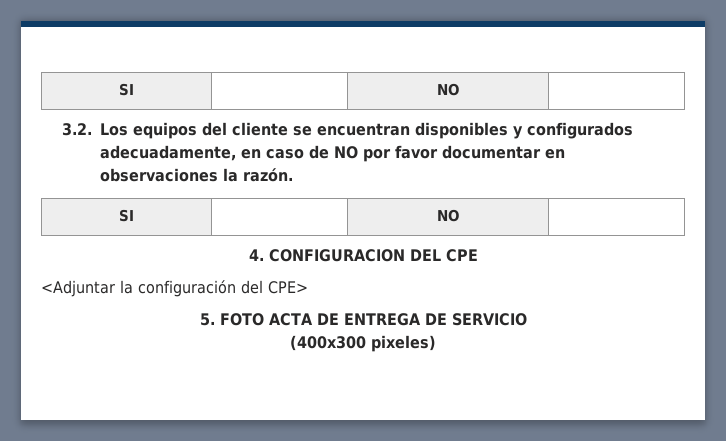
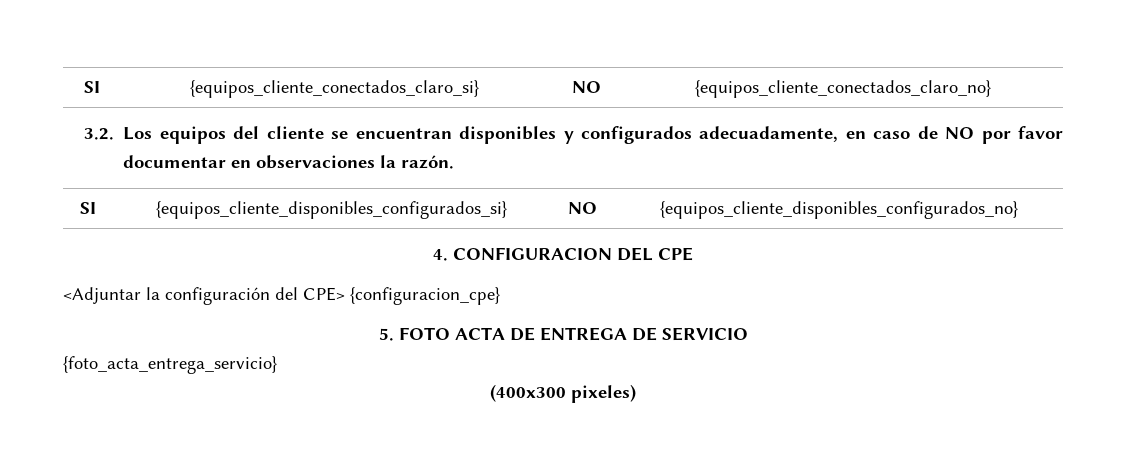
[119,83,134,96] [437,83,459,96] SI | | NO | -> [83,81,100,93] [189,80,479,98] [571,81,601,93] [695,80,991,98] SI | {equipos_cliente_conectados_claro_si} | NO | {equipos_cliente_conectados_claro_no}
[437,209,459,222] | NO | -> [155,201,507,219] [568,202,597,214] [659,201,1018,219] {equipos_cliente_disponibles_configurados_si} | NO | {equipos_cliente_disponibles_configurados_no}
(308, 287) none -> [350,287,500,305] {configuracion_cpe}
(527, 319) none -> [63,356,277,374] // {foto_acta_entrega_servicio}

